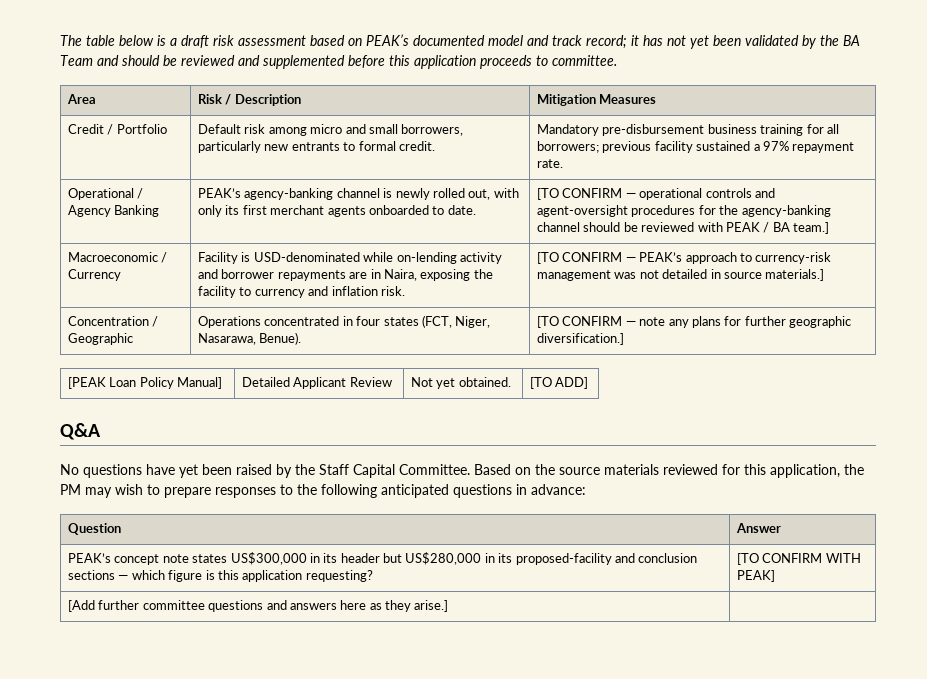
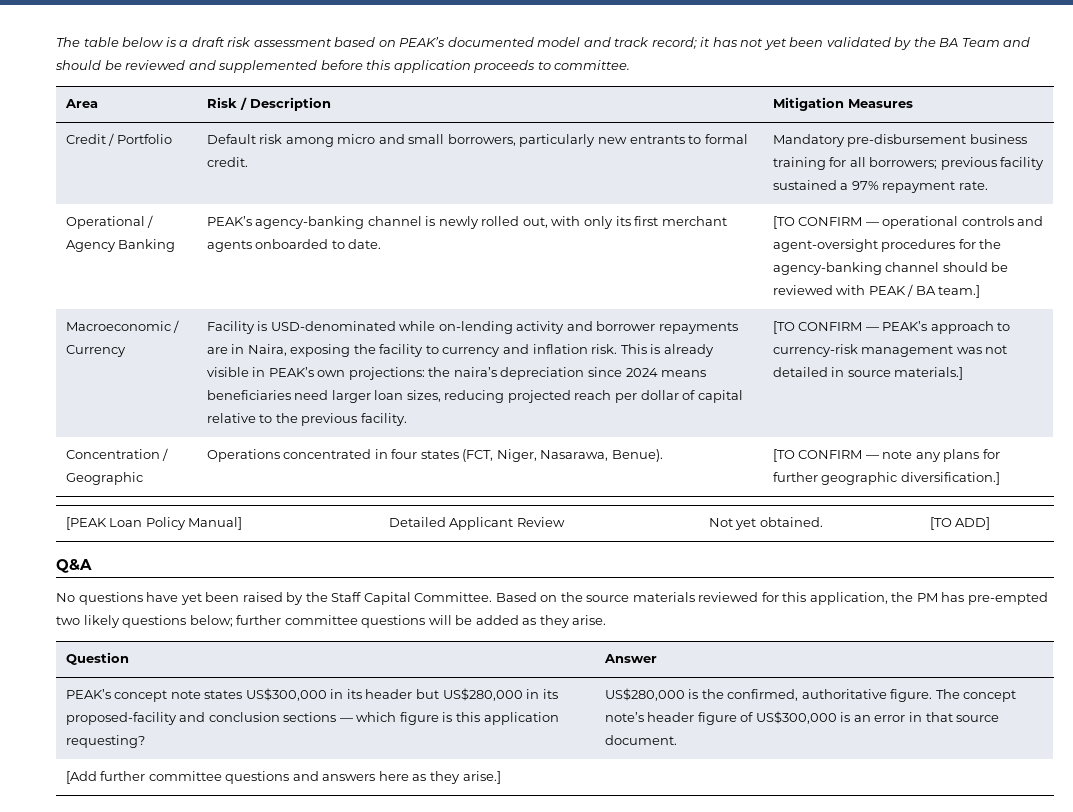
(405, 291) none -> [620,344,714,357] [206,367,707,380] [206,390,743,403] [206,413,407,426] This is already visible in PEAK’s own projections: the naira’s depreciation since 2024 means beneficiaries need larger loan sizes, reducing projected reach per dollar of capital relative to the previous facility.
[85,484,586,498] may wish to prepare responses to the following anticipated questions in advance: -> [941,592,1048,605] [56,615,607,628] has pre-empted two likely questions below; further committee questions will be added as they arise.
[737,553,861,565] [737,570,776,582] [TO CONFIRM WITH PEAK] -> [604,688,1017,702] [604,711,1000,725] [604,735,677,745] US$280,000 is the confirmed, authoritative figure. The concept note’s header figure of US$300,000 is an error in that source document.

